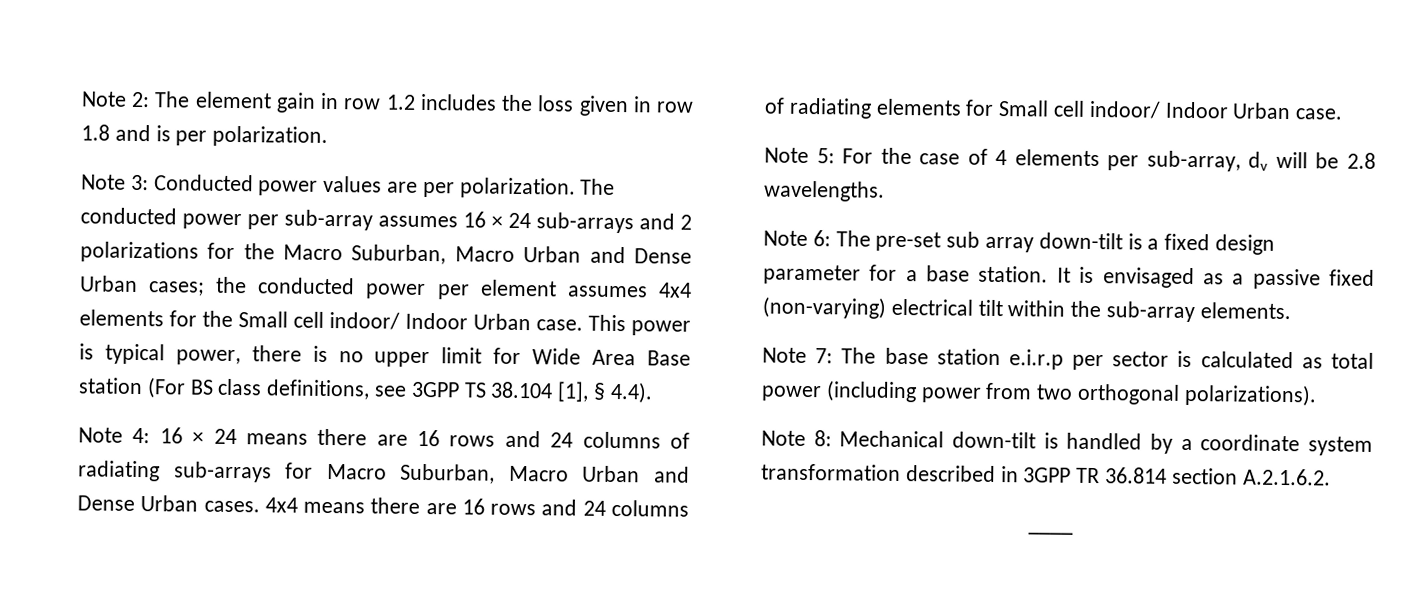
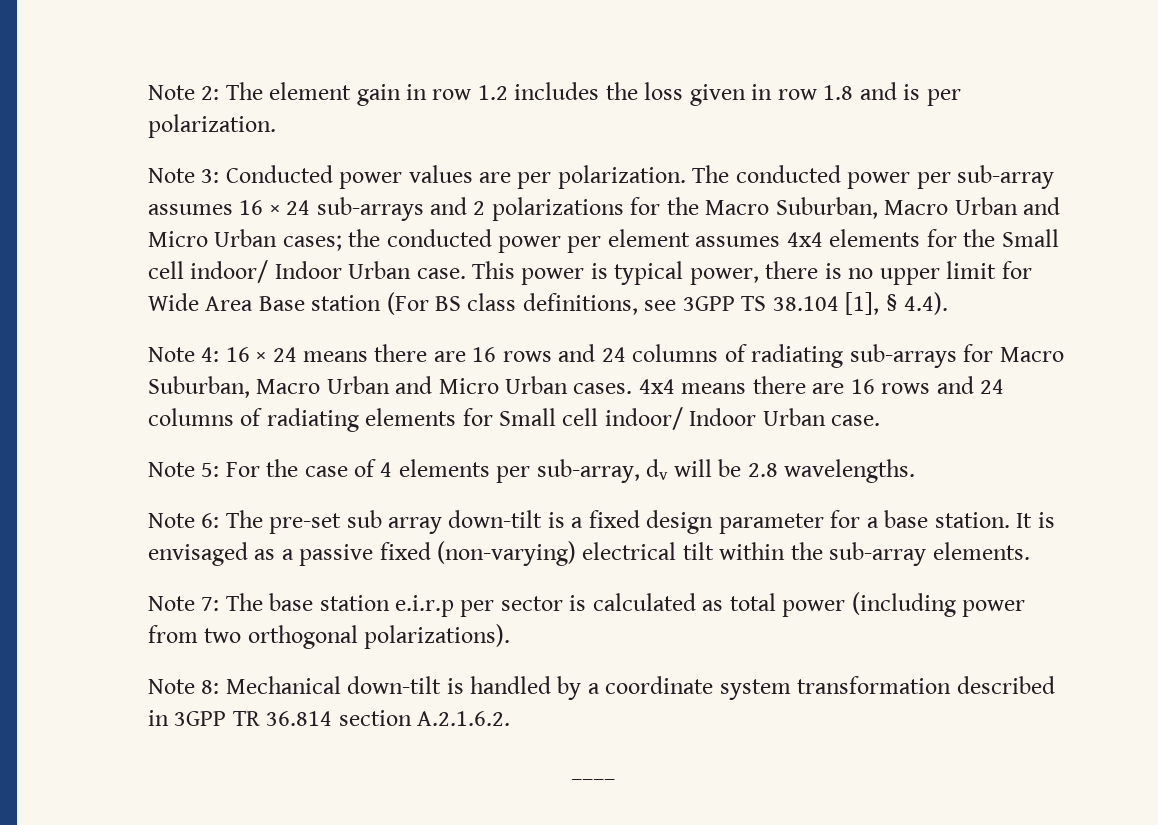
[634,248,692,264] Dense -> [147,231,208,247] Micro
[76,495,135,511] Dense -> [438,378,499,394] Micro

